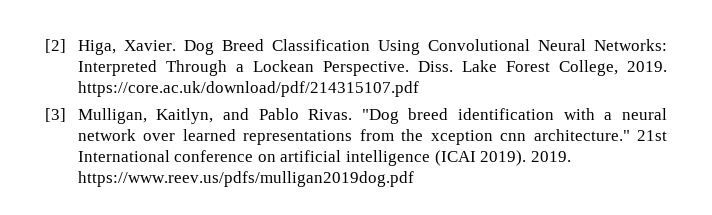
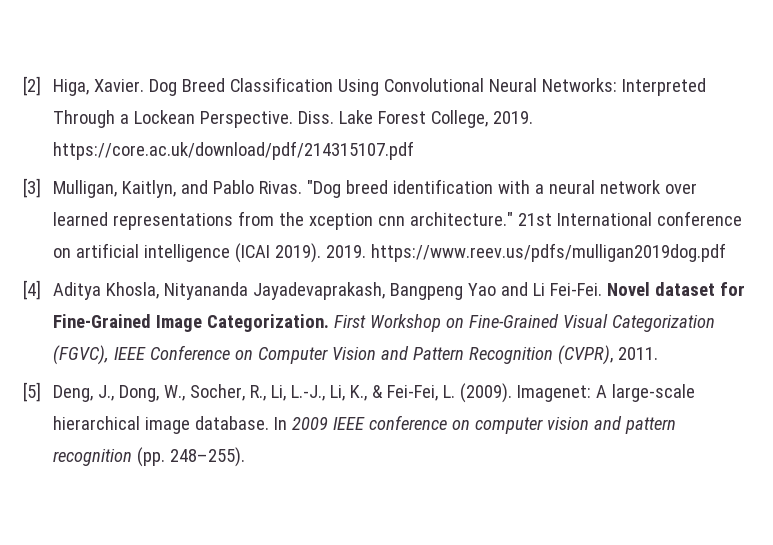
(414, 179) none -> [23,280,746,300] [53,314,716,332] [53,345,659,365] [23,382,696,403] [53,415,677,434] [53,447,246,467] // [4] Aditya Khosla, Nityananda Jayadevaprakash, Bangpeng Yao and Li Fei-Fei. Novel dataset for Fine-Grained Image Categorization. First Workshop on Fine-Grained Visual Categorization (FGVC), IEEE Conference on Computer Vision and Pattern Recognition (CVPR), 2011. // [5] Deng, J., Dong, W., Socher, R., Li, L.-J., Li, K., & Fei-Fei, L. (2009). Imagenet: A large-scale hierarchical image database. In 2009 IEEE conference on computer vision and pattern recognition (pp. 248–255).

